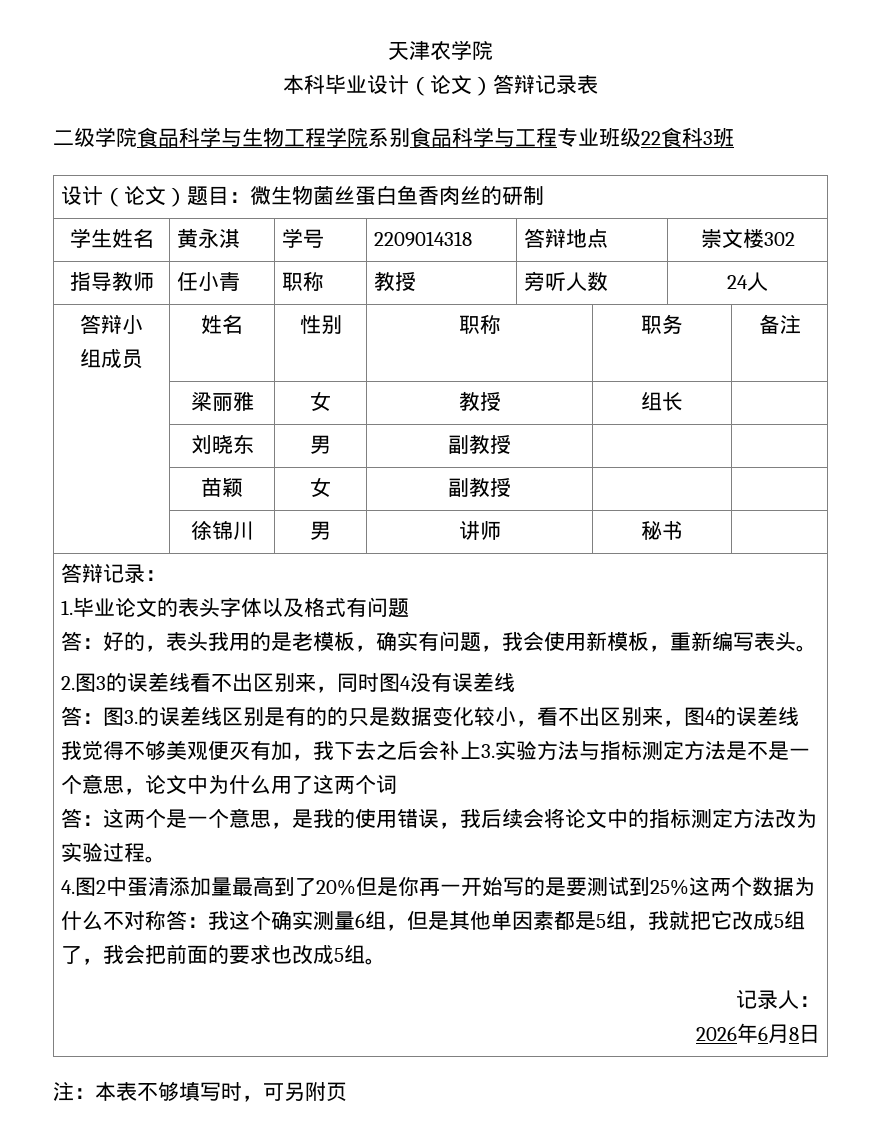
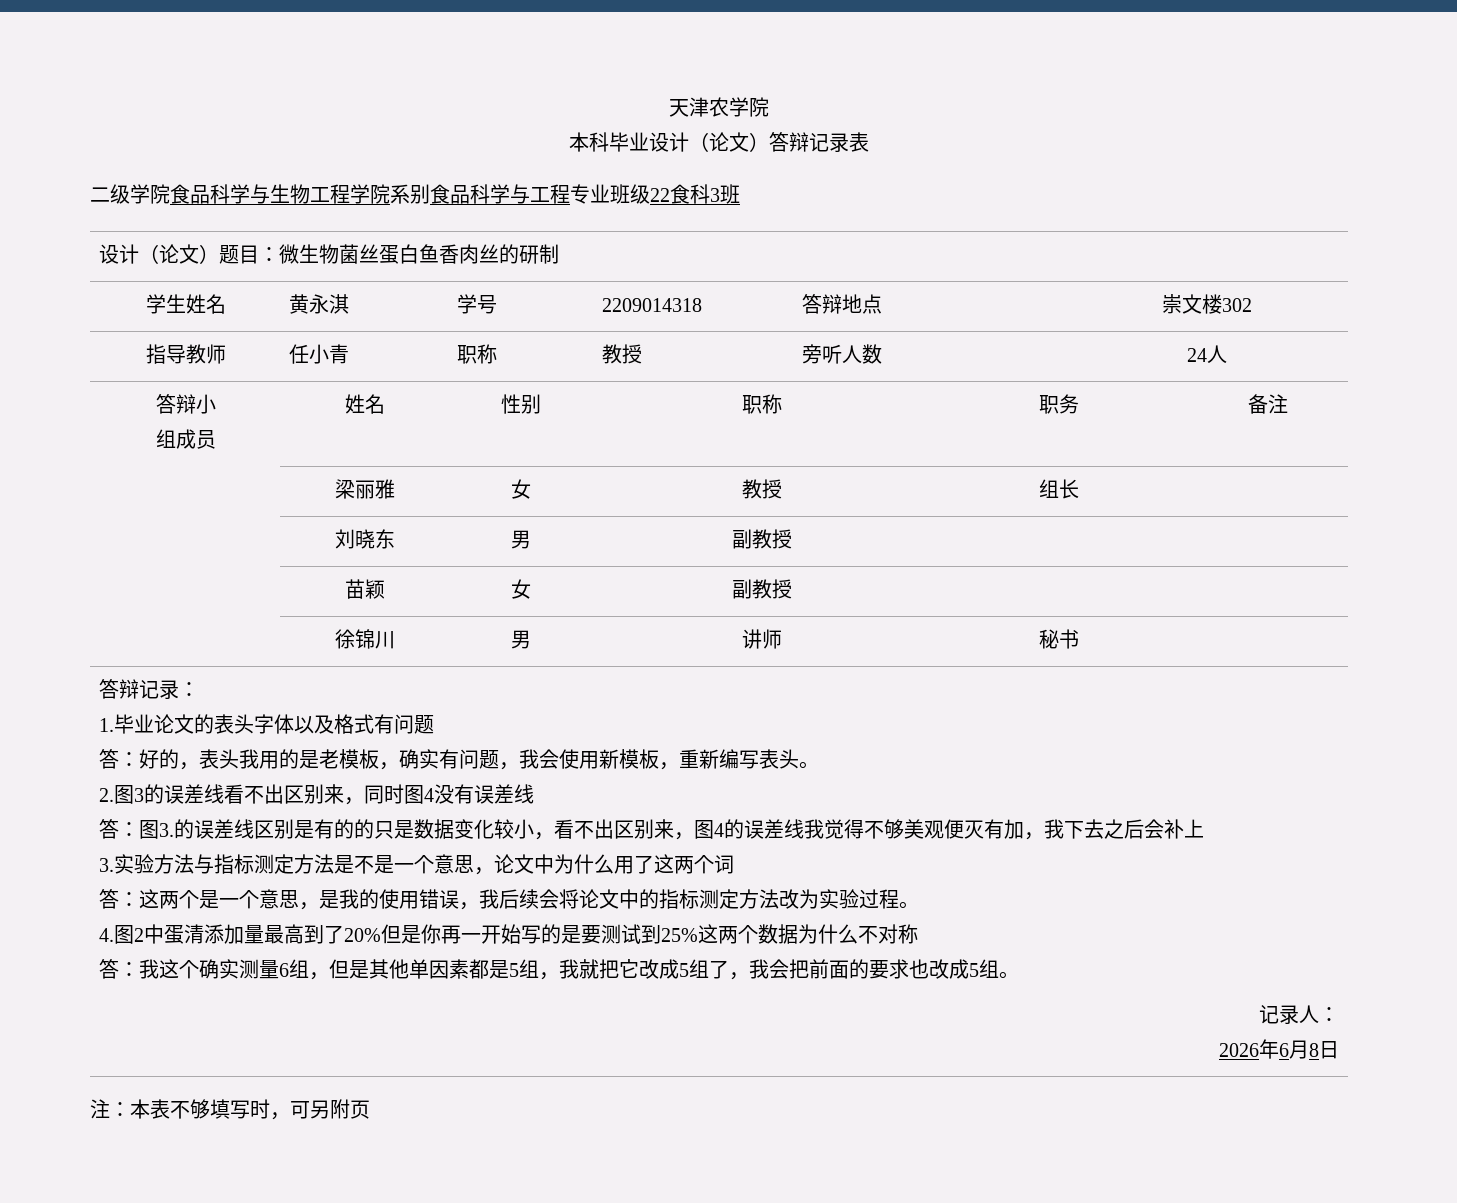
(482, 750) none -> (1204, 828) //
(167, 920) none -> (918, 934) //

